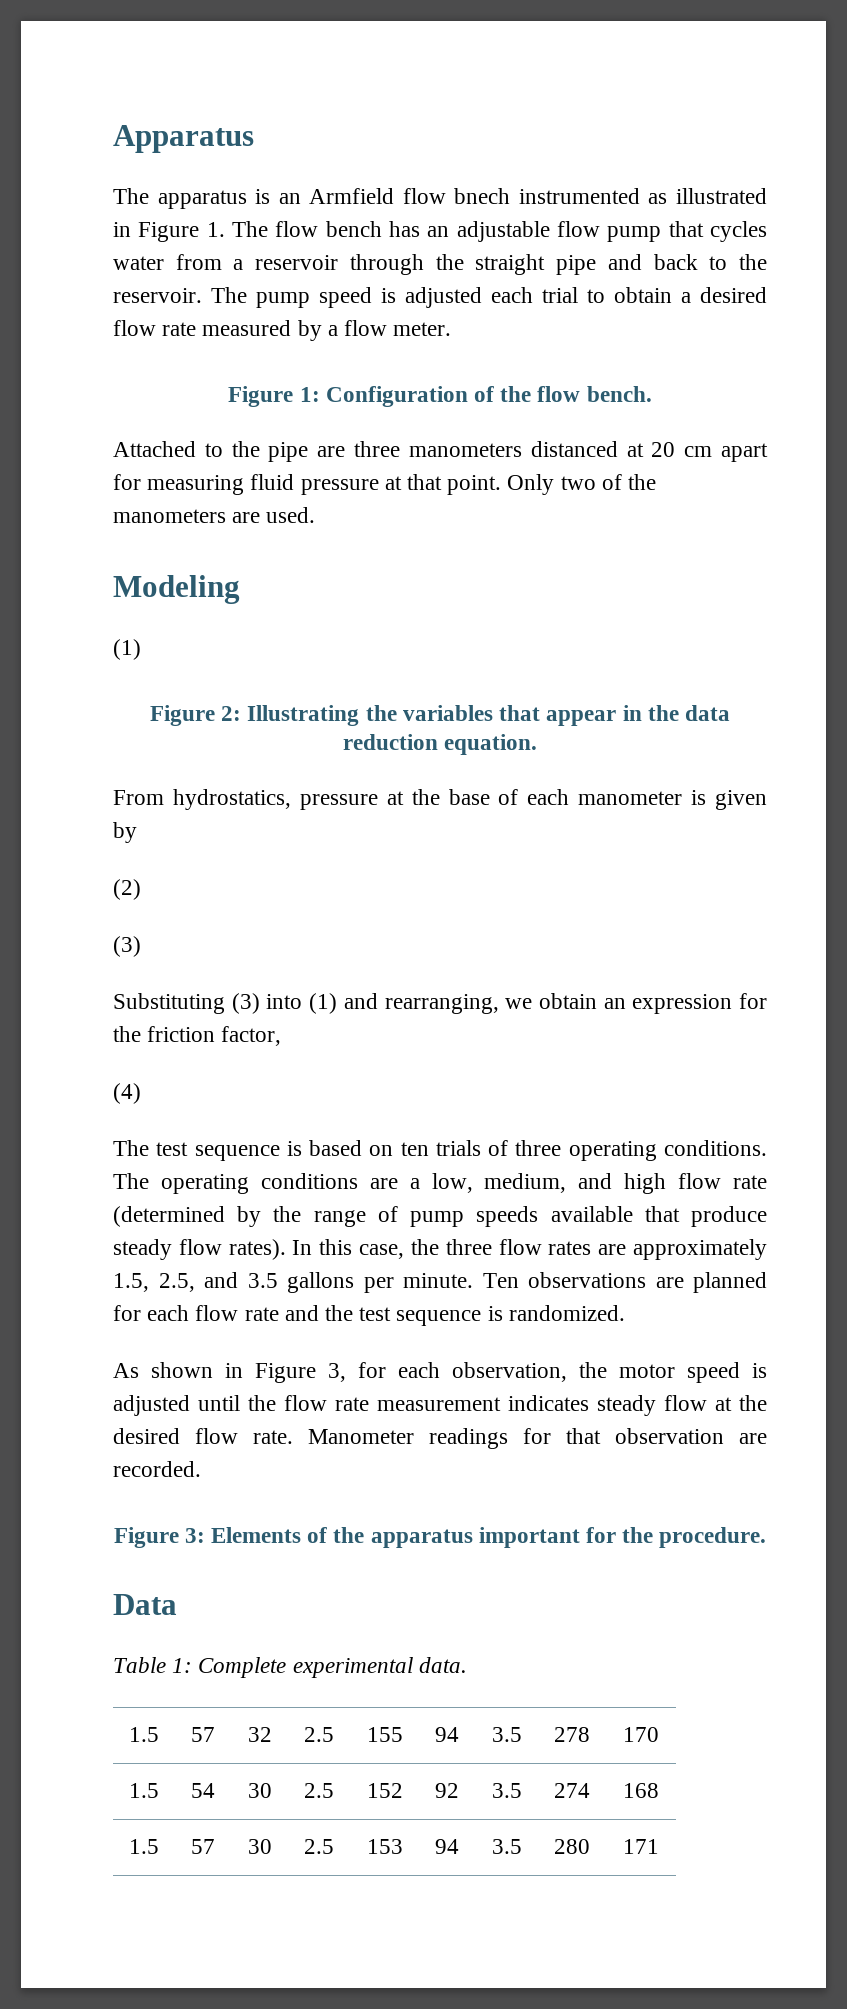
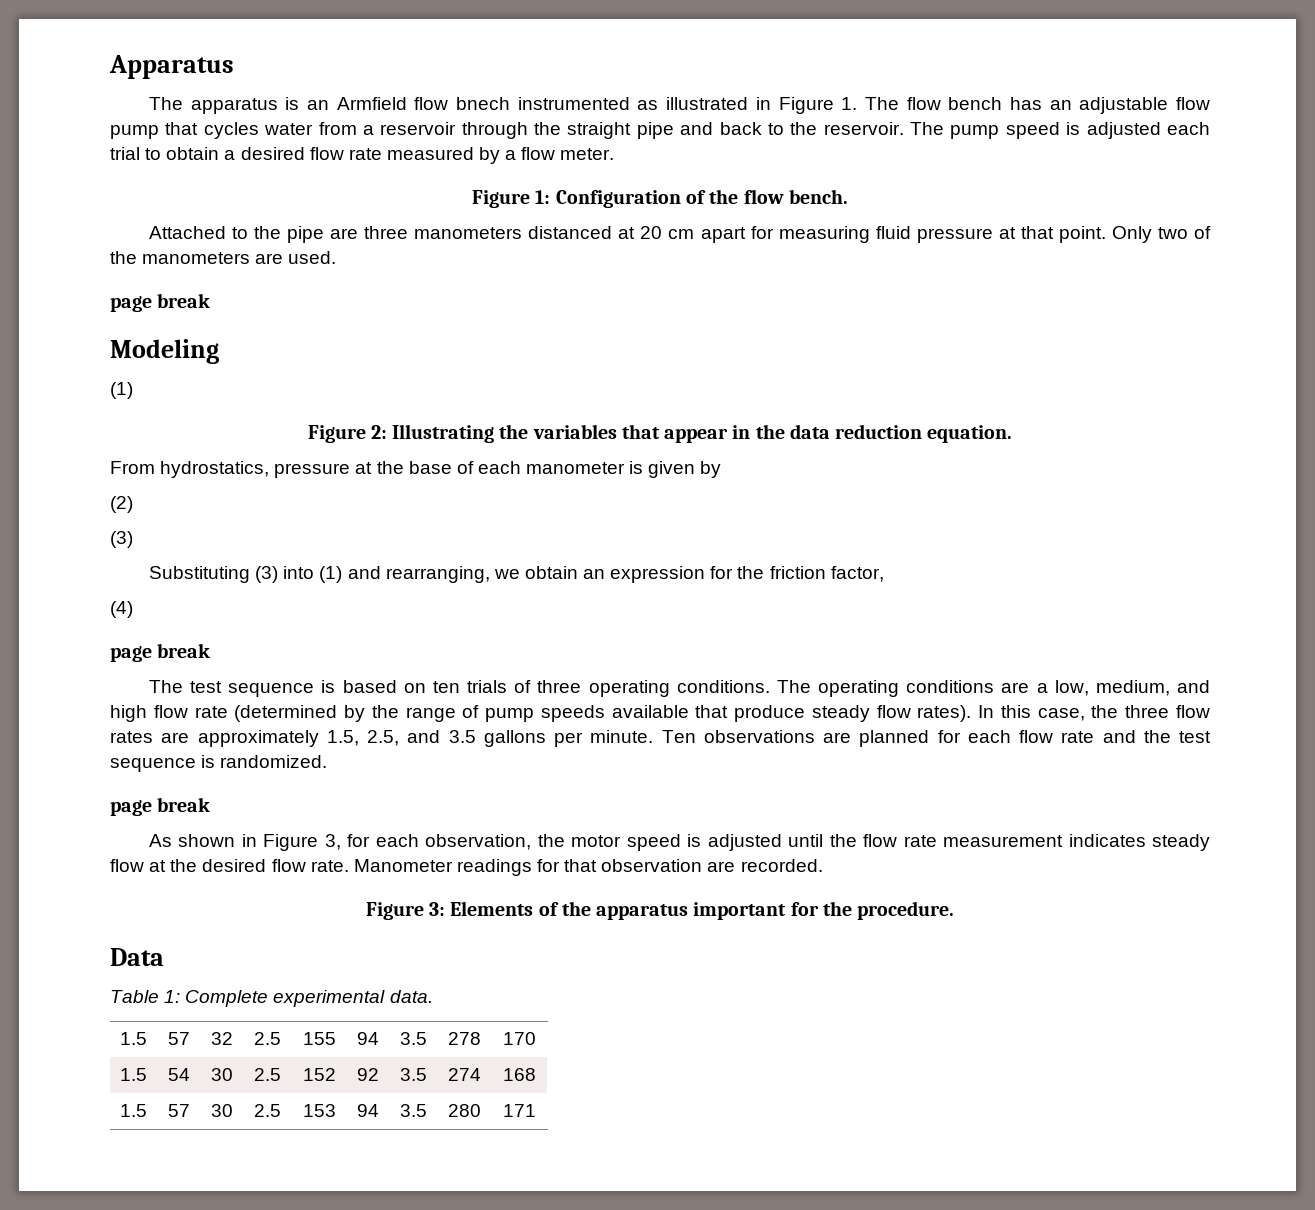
(316, 515) none -> [110,293,211,312] // page break
(141, 1093) none -> [110,643,211,662] // page break
(625, 1313) none -> [110,797,211,816] // page break

